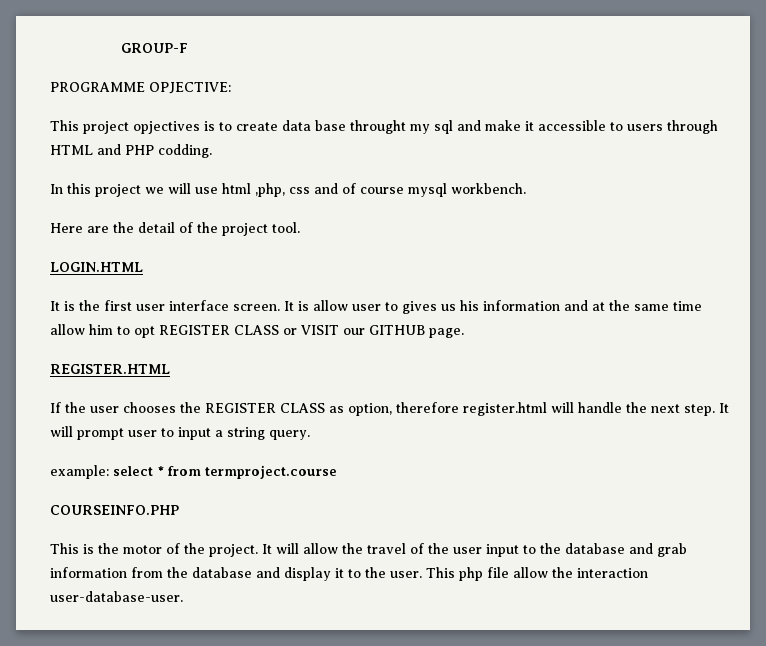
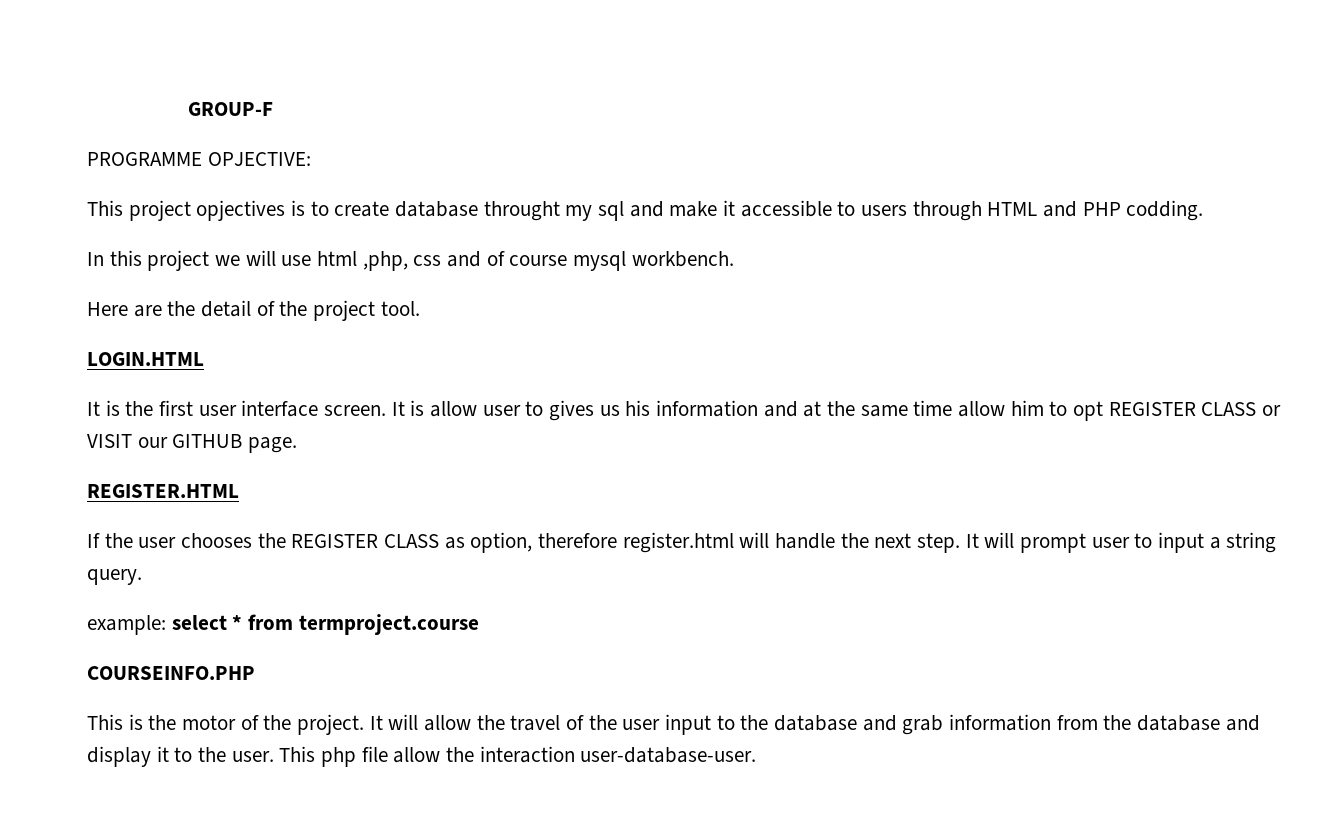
[282,120,346,131] data base -> [395,201,479,217] database

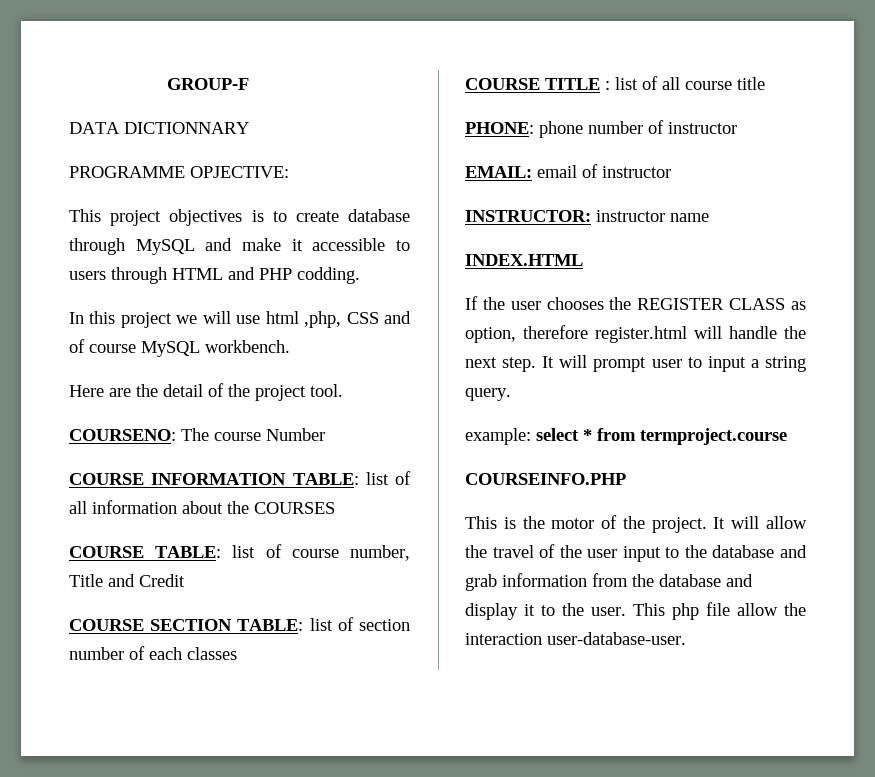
(273, 109) none -> [69,122,249,134] // DATA DICTIONNARY
[196,200,286,221] opjectives -> [169,209,243,226] objectives
[483,201,625,221] throught my sql -> [69,238,195,255] through MySQL
[413,255,442,266] css -> [346,312,379,324] CSS
[573,251,627,271] mysql -> [141,341,200,357] MySQL
[87,352,204,366] [87,400,1282,421] [87,434,298,453] [87,484,239,498] LOGIN.HTML // It is the first user interface screen. It is allow user to gives us his information and at the same time allow him to opt REGISTER CLASS or VISIT our GITHUB page. // REGISTER.HTML -> [69,428,325,441] [69,471,411,485] [69,500,335,514] [69,544,410,561] [69,574,185,587] [69,617,410,631] [69,646,237,660] [465,76,765,90] [465,120,737,138] [465,164,671,178] [465,210,709,222] [465,254,583,266] COURSENO: The course Number // COURSE INFORMATION TABLE: list of all information about the COURSES // COURSE TABLE: list of course number, Title and Credit // COURSE SECTION TABLE: list of section number of each classes // COURSE TITLE : list of all course title // PHONE: phone number of instructor // EMAIL: email of instructor // INSTRUCTOR: instructor name // INDEX.HTML

